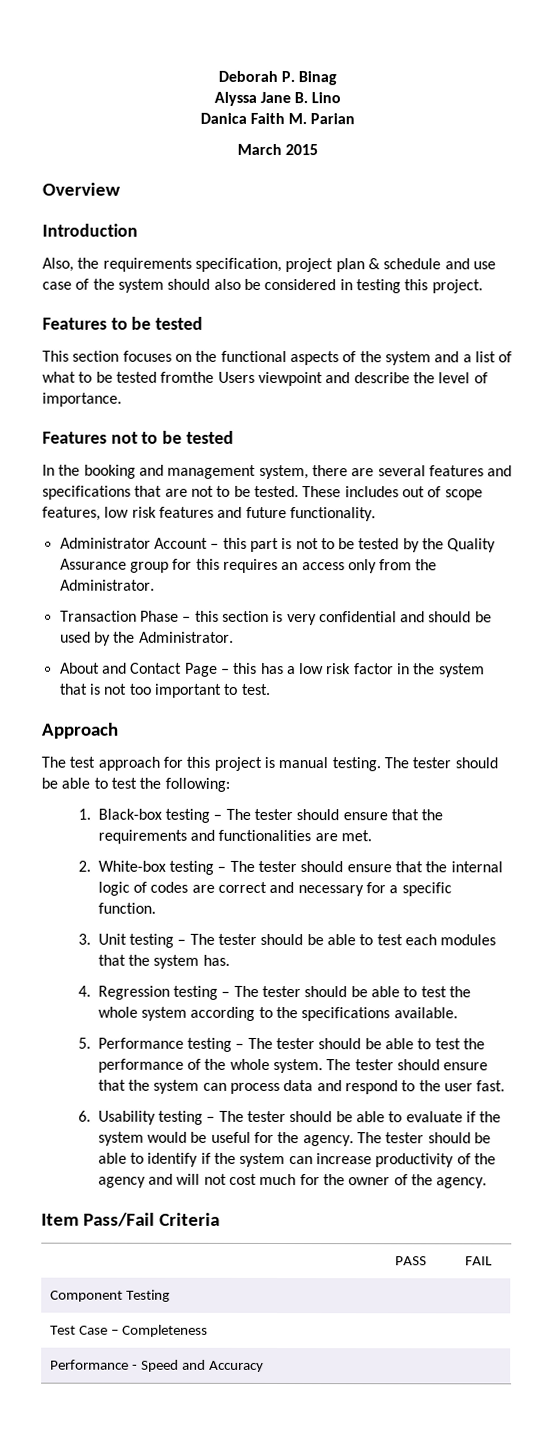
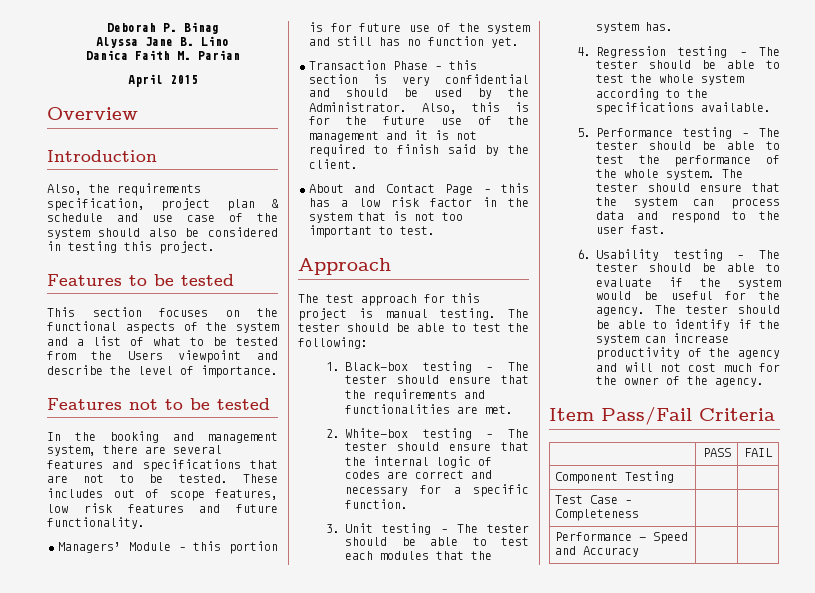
[236,143,282,156] March -> [127,74,163,87] April
[160,371,215,383] fromthe -> [47,351,112,360] from the
[59,537,497,553] [59,558,438,574] [59,579,155,591] Administrator Account – this part is not to be tested by the Quality Assurance group for this requires an access only from the Administrator. -> [58,541,278,554] [309,22,530,34] [309,36,519,48] Managers’ Module – this portion is for future use of the system and still has no function yet.
(234, 637) none -> [422,102,529,114] [309,116,529,125] [309,130,477,142] [309,144,529,157] [309,159,358,169] Also, this is for the future use of the management and it is not required to finish said by the client.

